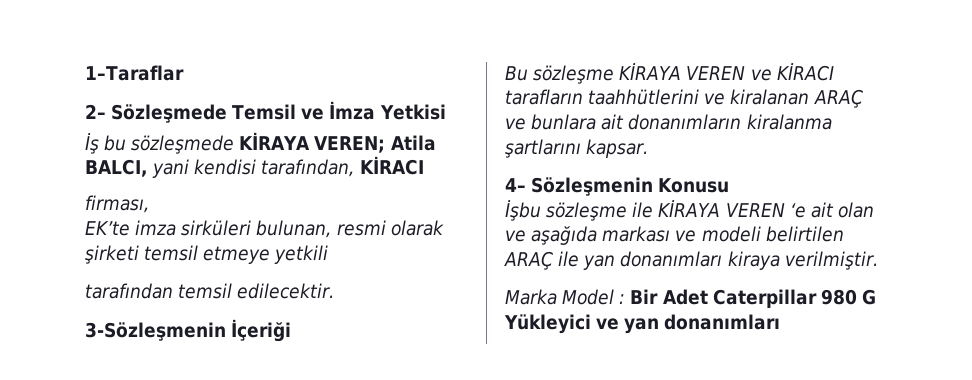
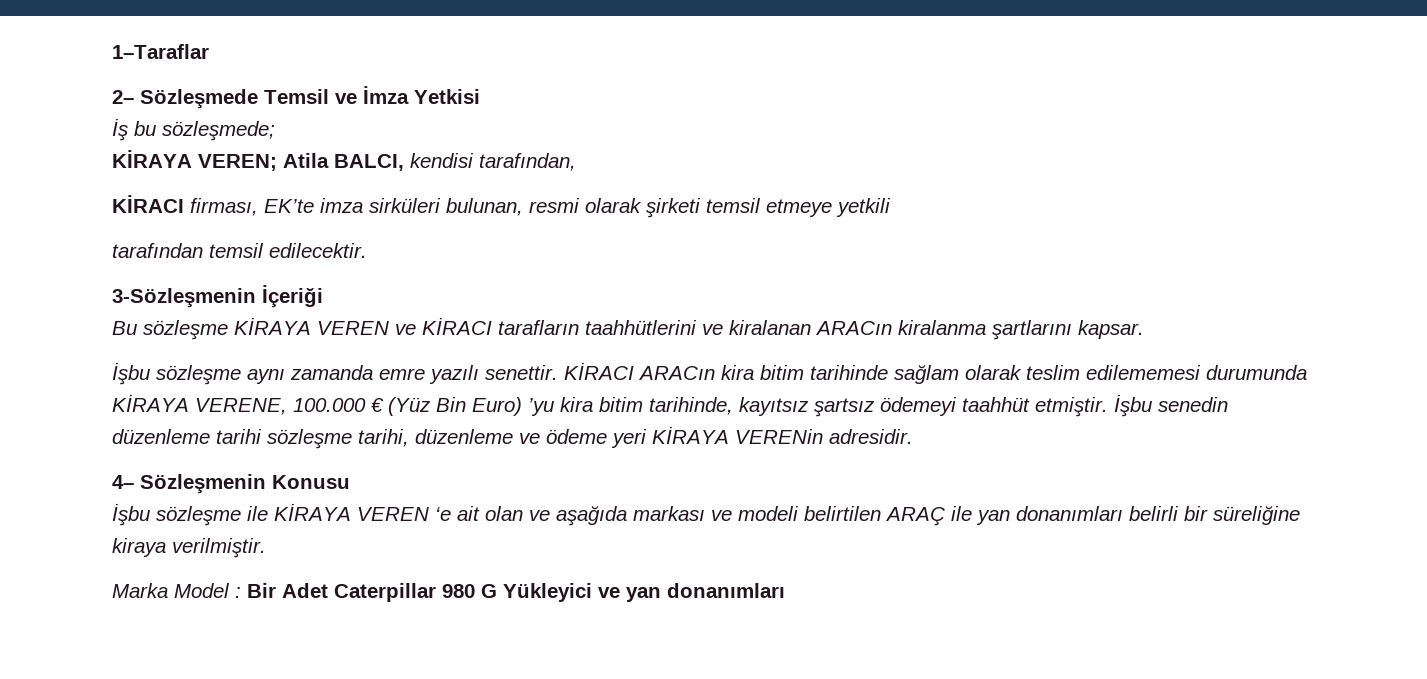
[131,135,235,154] sözleşmede -> [162,121,275,141] sözleşmede; //
[152,159,190,178] yani -> (404, 162) none
[359,156,424,175] KİRACI // -> [112,195,184,213] // KİRACI
(149, 204) // -> (258, 207) none
[813,89,863,108] [505,114,832,130] [505,139,649,158] ARAÇ ve bunlara ait donanımların kiralanma şartlarını kapsar. -> [815,320,1144,340] [112,362,1307,385] [112,394,1228,417] [112,426,913,449] ARACın kiralanma şartlarını kapsar. // İşbu sözleşme aynı zamanda emre yazılı senettir. KİRACI ARACın kira bitim tarihinde sağlam olarak teslim edilememesi durumunda KİRAYA VERENE, 100.000 € (Yüz Bin Euro) ’yu kira bitim tarihinde, kayıtsız şartsız ödemeyi taahhüt etmiştir. İşbu senedin düzenleme tarihi sözleşme tarihi, düzenleme ve ödeme yeri KİRAYA VERENin adresidir.
(723, 259) none -> [1129,506,1300,525] belirli bir süreliğine

